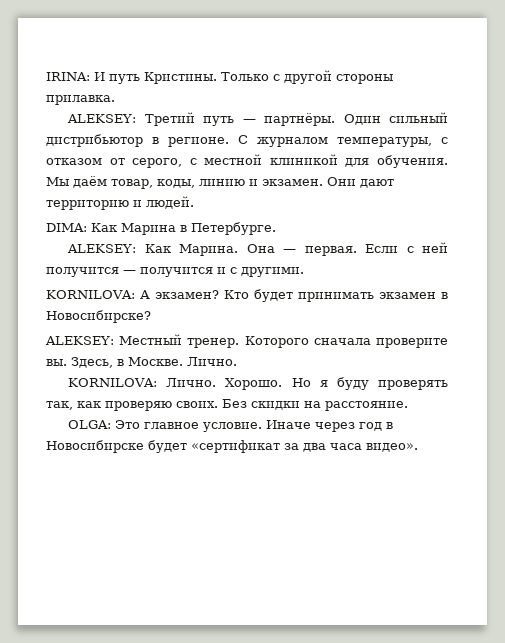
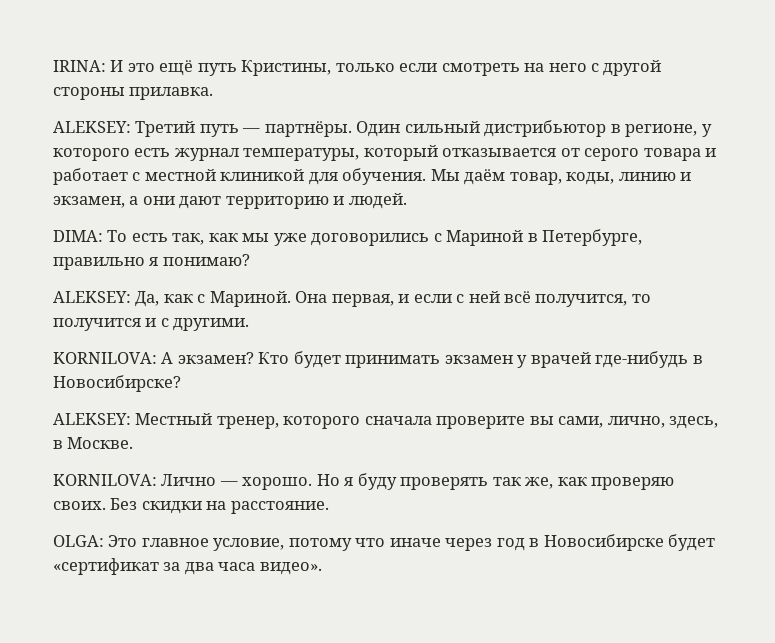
[109,72,269,84] путь Кристины. Только -> [127,60,587,76] это ещё путь Кристины, только если смотреть на него
[168,135,448,147] [46,158,183,168] регионе. С журналом температуры, с отказом от серого, -> [625,124,712,137] [53,145,717,161] [53,168,128,185] регионе, у которого есть журнал температуры, который отказывается от серого товара и работает
[262,177,356,186] экзамен. Они -> [53,196,175,208] экзамен, а они
[91,222,276,235] [67,242,449,256] [46,267,136,277] Как Марина в Петербурге. // ALEKSEY: Как Марина. Она — первая. Если с ней получится — -> [107,229,643,246] [53,254,250,270] [53,291,651,307] То есть так, как мы уже договорились с Мариной в Петербурге, правильно я понимаю? // ALEKSEY: Да, как с Мариной. Она первая, и если с ней всё получится, то
(436, 295) none -> [517,351,689,368] у врачей где-нибудь
[187,336,448,348] [46,357,113,368] тренер. Которого сначала проверите вы. Здесь, -> [216,416,719,429] тренер, которого сначала проверите вы сами, лично, здесь,
[187,357,237,366] [68,378,283,390] Лично. // KORNILOVA: Лично. Хорошо. -> [53,474,313,490] // KORNILOVA: Лично — хорошо.
[46,401,73,410] так, -> [492,477,554,489] так же,
[203,420,312,432] условие. Иначе -> [213,538,441,551] условие, потому что иначе

